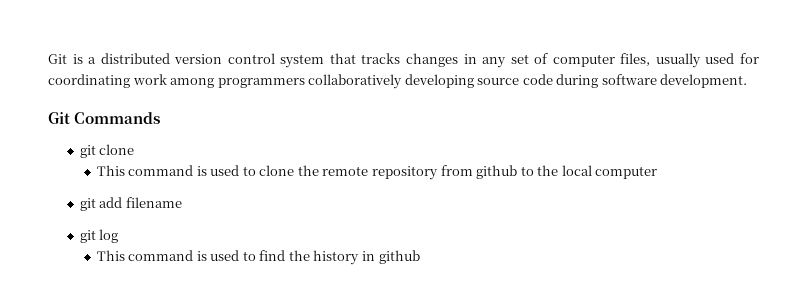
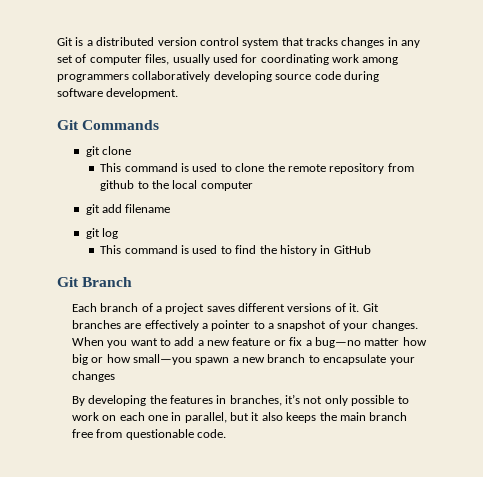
[378,250,420,264] github -> [333,245,371,254] [57,277,133,287] [71,303,379,314] [71,320,418,331] [71,337,427,348] [71,354,415,365] [71,371,115,382] [71,394,409,406] [71,412,408,423] [71,429,226,440] GitHub // Git Branch // Each branch of a project saves different versions of it. Git branches are effectively a pointer to a snapshot of your changes. When you want to add a new feature or fix a bug—no matter how big or how small—you spawn a new branch to encapsulate your changes // By developing the features in branches, it’s not only possible to work on each one in parallel, but it also keeps the main branch free from questionable code.

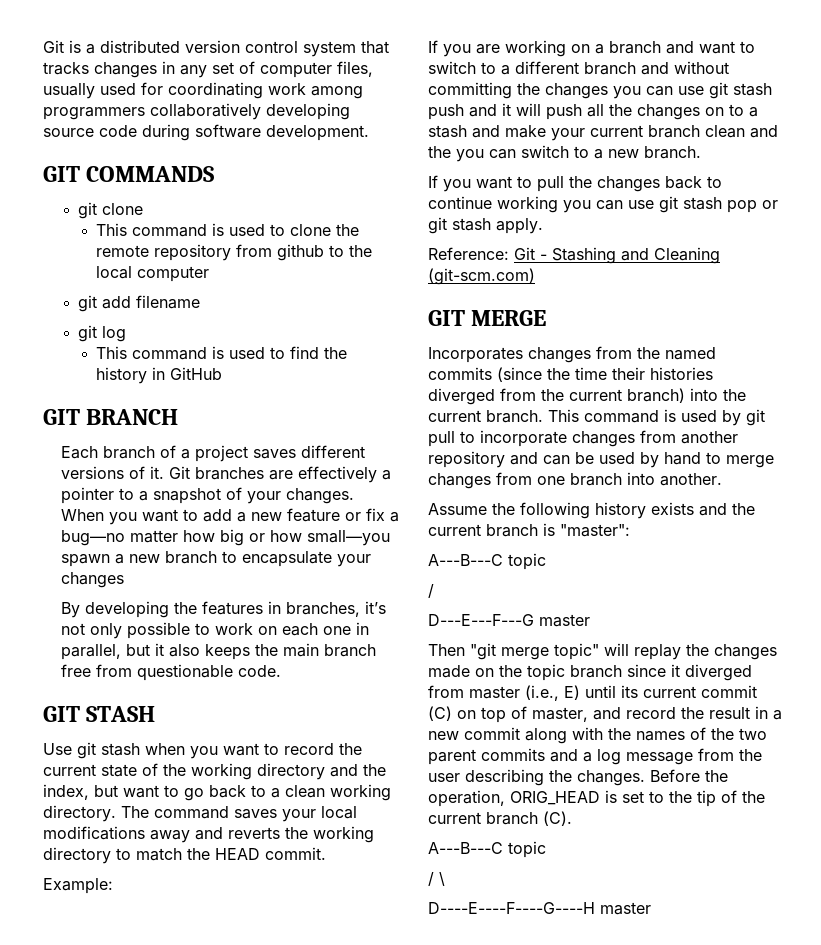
[57,120,160,130] Git Commands -> [43,166,215,182] GIT COMMANDS
[57,277,133,287] Git Branch -> [43,409,179,425] GIT BRANCH
(226, 433) none -> [43,706,156,722] [43,742,362,759] [43,763,386,780] [43,784,391,801] [43,805,357,822] [43,826,374,843] [43,847,326,864] [43,878,113,894] [428,40,755,57] [428,61,729,75] [428,82,772,99] [428,103,758,120] [428,125,778,141] [428,145,701,162] [428,175,722,192] [428,196,778,213] [428,217,543,234] [428,247,720,264] [428,268,535,285] [428,310,547,326] [428,346,716,363] [428,367,713,382] [428,388,746,405] [428,409,765,426] [428,430,738,447] [428,451,774,468] [428,472,722,489] [428,502,755,519] [428,523,630,537] [428,553,546,570] [428,584,434,598] [428,614,590,627] [428,643,777,660] [428,664,752,681] [428,685,757,701] [428,706,782,723] [428,727,767,744] [428,748,762,765] [428,769,728,786] [428,790,765,807] [428,811,572,826] [428,841,546,858] [428,872,445,886] [428,902,651,915] // GIT STASH // Use git stash when you want to record the current state of the working directory and the index, but want to go back to a clean working directory. The command saves your local modifications away and reverts the working directory to match the HEAD commit. // Example: // If you are working on a branch and want to switch to a different branch and without committing the changes you can use git stash push and it will push all the changes on to a stash and make your current branch clean and the you can switch to a new branch. // If you want to pull the changes back to continue working you can use git stash pop or git stash apply. // Reference: Git - Stashing and Cleaning (git-scm.com) // GIT MERGE // Incorporates changes from the named commits (since the time their histories diverged from the current branch) into the current branch. This command is used by git pull to incorporate changes from another repository and can be used by hand to merge changes from one branch into another. // Assume the following history exists and the current branch is "master": // A---B---C topic // / // D---E---F---G master // Then "git merge topic" will replay the changes made on the topic branch since it diverged from master (i.e., E) until its current commit (C) on top of master, and record the result in a new commit along with the names of the two parent commits and a log message from the user describing the changes. Before the operation, ORIG_HEAD is set to the tip of the current branch (C). // A---B---C topic // / \ // D----E----F----G----H master

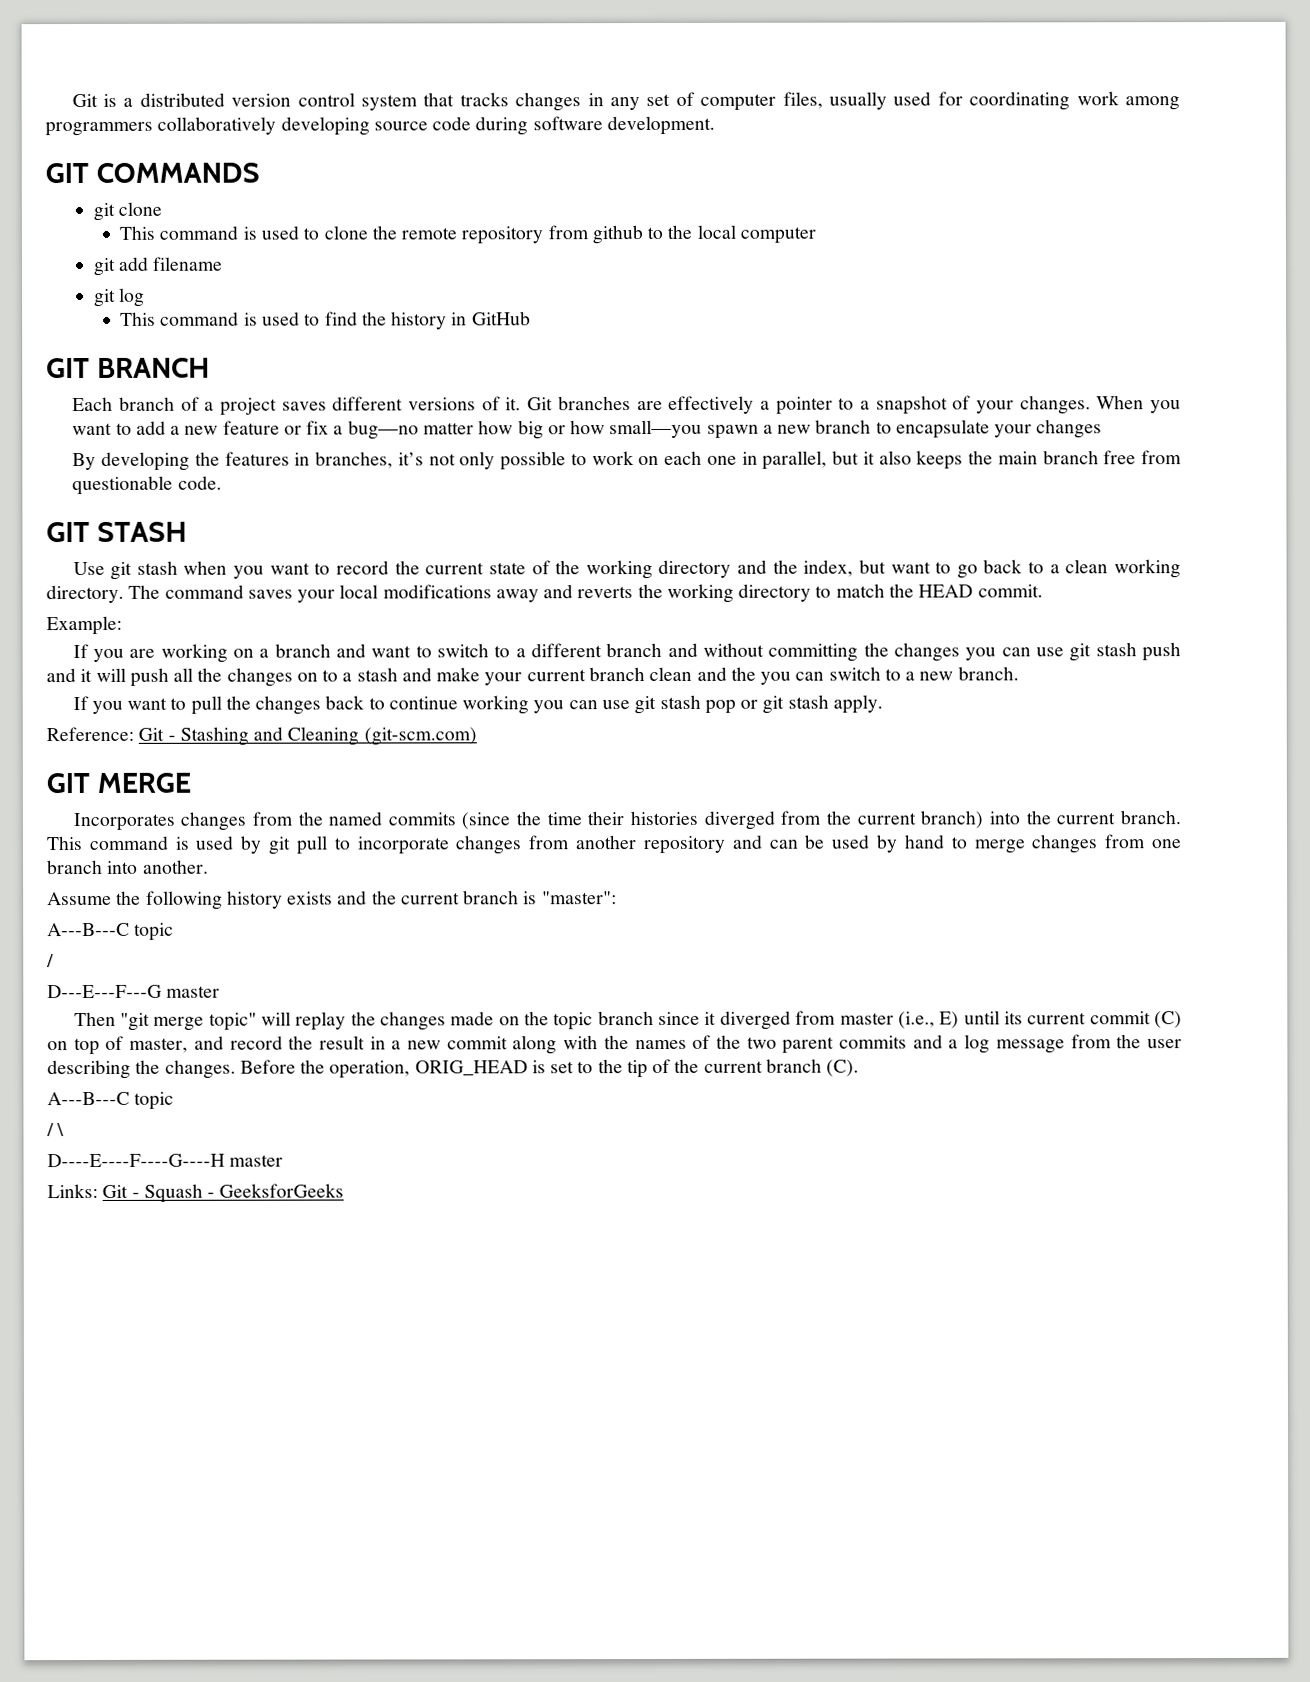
(651, 908) none -> [47,1183,345,1203] // Links: Git - Squash - GeeksforGeeks

